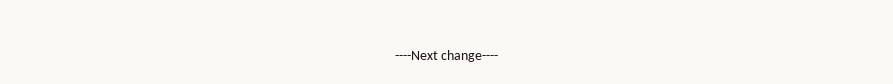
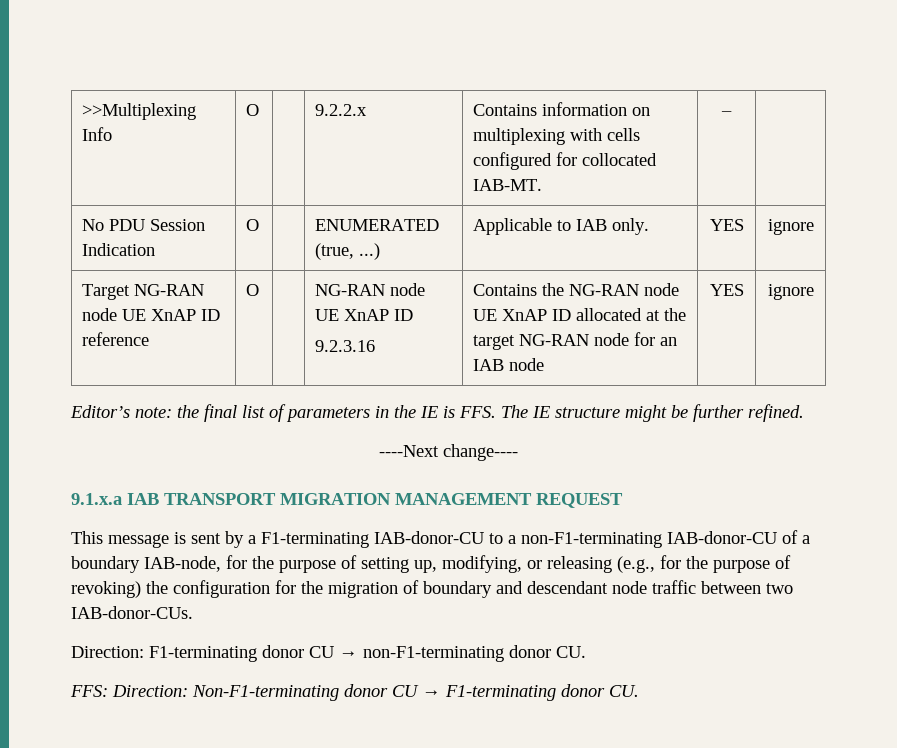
[394,50,499,62] ----Next change---- -> [82,103,197,120] [82,127,113,141] [246,104,260,116] [315,104,368,116] [473,102,651,116] [473,128,641,145] [473,152,658,170] [473,179,543,191] [721,111,732,116] [82,219,206,231] [82,243,156,256] [246,219,260,231] [315,219,440,231] [315,243,381,260] [473,218,650,235] [709,219,744,231] [767,219,814,235] [82,284,205,300] [82,308,221,321] [82,332,150,346] [246,284,260,296] [315,283,426,296] [315,309,414,321] [315,340,376,352] [473,283,680,296] [473,308,687,321] [473,332,678,350] [473,358,545,371] [709,284,744,296] [767,284,814,300] [70,404,804,422] [379,444,518,461] [71,493,623,508] [71,530,810,548] [71,555,791,573] [71,580,793,598] [71,606,193,619] [71,645,586,662] [70,684,639,701] >>Multiplexing Info | O | | 9.2.2.x | Contains information on multiplexing with cells configured for collocated IAB-MT. | – | // No PDU Session Indication | O | | ENUMERATED (true, ...) | Applicable to IAB only. | YES | ignore // Target NG-RAN node UE XnAP ID reference | O | | NG-RAN node UE XnAP ID // 9.2.3.16 | Contains the NG-RAN node UE XnAP ID allocated at the target NG-RAN node for an IAB node | YES | ignore // Editor’s note: the final list of parameters in the IE is FFS. The IE structure might be further refined. // ----Next change---- // 9.1.x.a IAB TRANSPORT MIGRATION MANAGEMENT REQUEST // This message is sent by a F1-terminating IAB-donor-CU to a non-F1-terminating IAB-donor-CU of a boundary IAB-node, for the purpose of setting up, modifying, or releasing (e.g., for the purpose of revoking) the configuration for the migration of boundary and descendant node traffic between two IAB-donor-CUs. // Direction: F1-terminating donor CU → non-F1-terminating donor CU. // FFS: Direction: Non-F1-terminating donor CU → F1-terminating donor CU.

